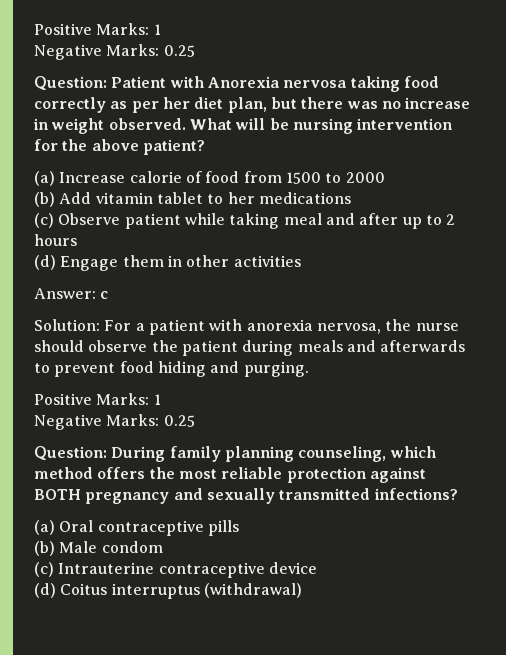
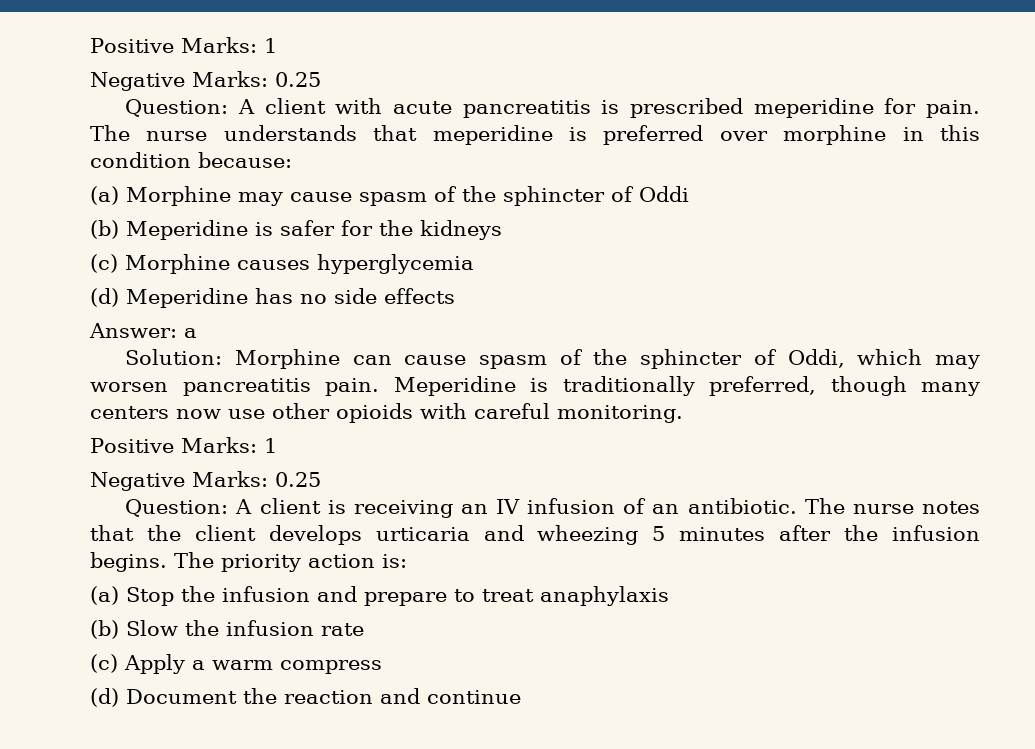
[34,23,161,35] [34,44,195,60] [34,76,439,92] [34,97,471,113] [33,118,454,134] [34,139,205,155] [34,171,385,186] [34,192,351,207] [34,213,456,229] [34,234,77,246] [34,255,301,271] Positive Marks: 1 // Negative Marks: 0.25 // Question: Patient with Anorexia nervosa taking food correctly as per her diet plan, but there was no increase in weight observed. What will be nursing intervention for the above patient? // (a) Increase calorie of food from 1500 to 2000 // (b) Add vitamin tablet to her medications // (c) Observe patient while taking meal and after up to 2 hours // (d) Engage them in other activities -> [90,37,277,53] [90,71,321,91] [125,98,980,118] [90,125,980,145] [90,152,292,168] [90,186,689,206] [90,220,502,240] [90,254,474,274] [90,288,455,308] Positive Marks: 1 // Negative Marks: 0.25 // Question: A client with acute pancreatitis is prescribed meperidine for pain. The nurse understands that meperidine is preferred over morphine in this condition because: // (a) Morphine may cause spasm of the sphincter of Oddi // (b) Meperidine is safer for the kidneys // (c) Morphine causes hyperglycemia // (d) Meperidine has no side effects
[100,291,109,299] c -> [184,328,197,338] a
[104,319,459,335] [34,340,466,356] [34,361,309,377] [34,393,161,405] [34,414,195,430] [34,446,436,462] [34,467,426,483] [34,488,458,504] [34,520,239,536] [34,541,163,556] [34,562,317,578] [34,583,302,599] For a patient with anorexia nervosa, the nurse should observe the patient during meals and afterwards to prevent food hiding and purging. // Positive Marks: 1 // Negative Marks: 0.25 // Question: During family planning counseling, which method offers the most reliable protection against BOTH pregnancy and sexually transmitted infections? // (a) Oral contraceptive pills // (b) Male condom // (c) Intrauterine contraceptive device // (d) Coitus interruptus (withdrawal) -> [234,349,980,369] [90,376,980,396] [90,403,683,423] [90,437,277,453] [90,471,321,491] [125,498,980,518] [90,525,980,545] [90,552,407,572] [90,586,669,606] [90,620,364,639] [90,654,382,674] [90,688,521,707] Morphine can cause spasm of the sphincter of Oddi, which may worsen pancreatitis pain. Meperidine is traditionally preferred, though many centers now use other opioids with careful monitoring. // Positive Marks: 1 // Negative Marks: 0.25 // Question: A client is receiving an IV infusion of an antibiotic. The nurse notes that the client develops urticaria and wheezing 5 minutes after the infusion begins. The priority action is: // (a) Stop the infusion and prepare to treat anaphylaxis // (b) Slow the infusion rate // (c) Apply a warm compress // (d) Document the reaction and continue

